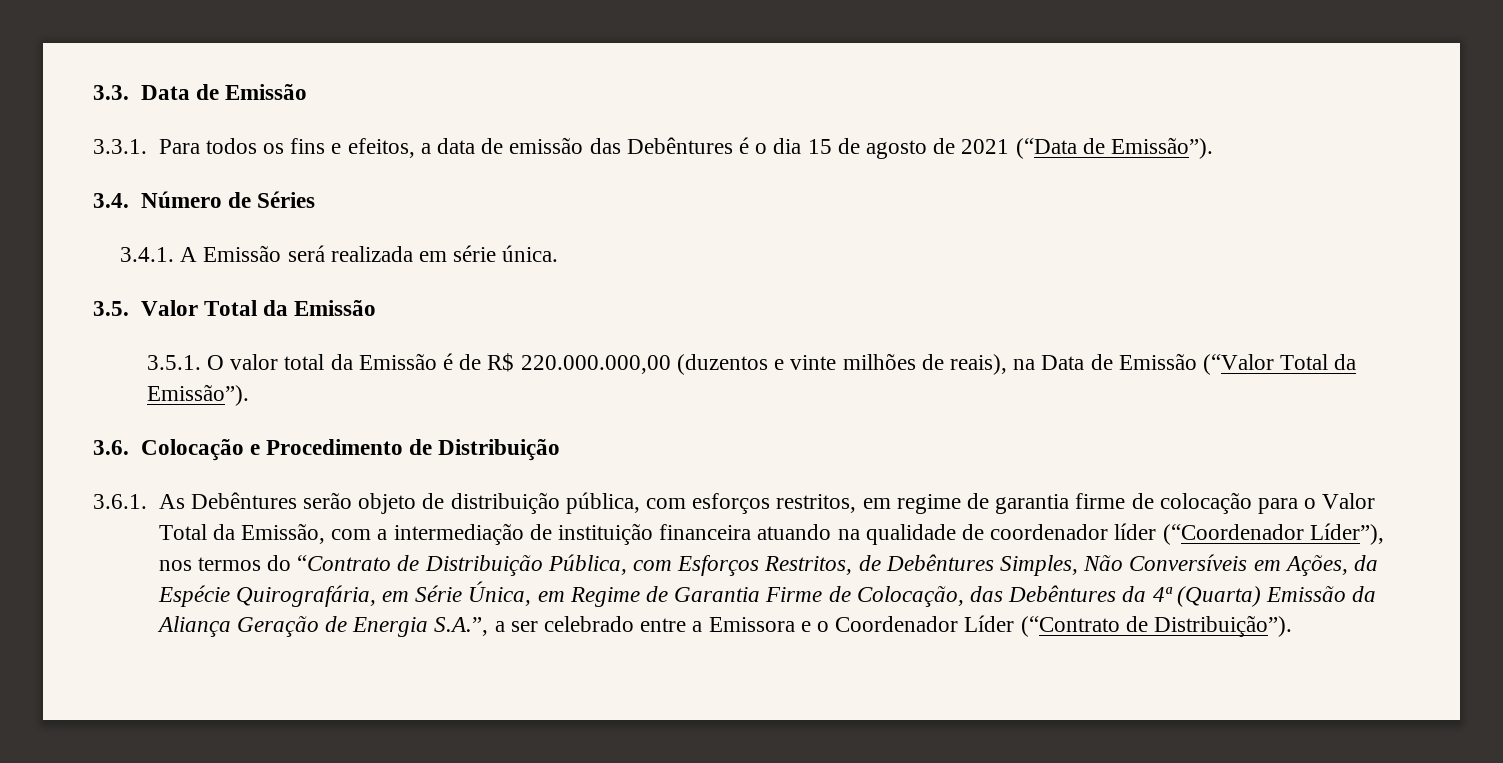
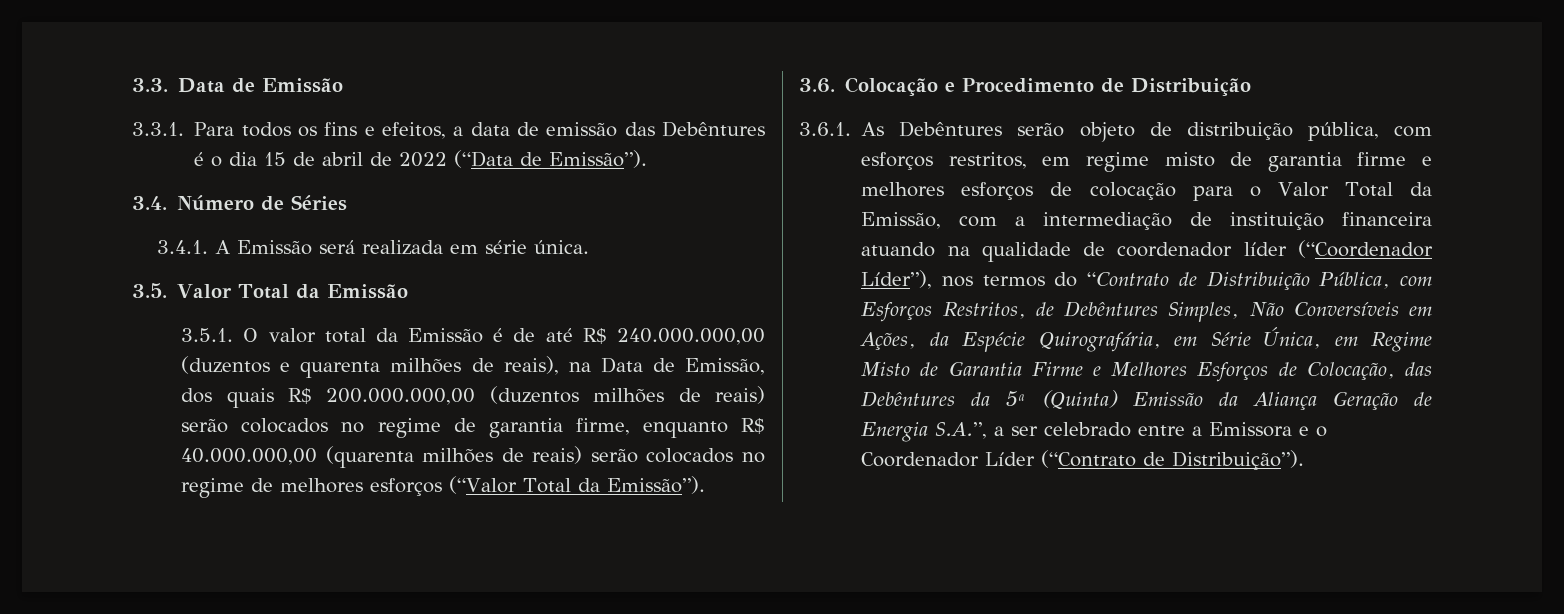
[866,138,1010,159] agosto de 2021 -> [322,152,448,167] abril de 2022
[487,353,671,374] R$ 220.000.000,00 -> [545,328,766,345] até R$ 240.000.000,00
[790,355,837,370] vinte -> [300,361,381,378] quarenta
[1118,353,1197,370] Emissão -> [685,358,765,375] [181,386,766,408] [181,418,765,438] [181,446,765,468] [181,478,443,498] Emissão, dos quais R$ 200.000.000,00 (duzentos milhões de reais) serão colocados no regime de garantia firme, enquanto R$ 40.000.000,00 (quarenta milhões de reais) serão colocados no regime de melhores esforços
(961, 504) none -> [1164,152,1215,167] misto
(1126, 501) none -> [1422,156,1432,166] [861,182,1034,200] e melhores esforços
(640, 597) none -> [861,362,911,376] Misto
(823, 594) none -> [1093,362,1269,382] e Melhores Esforços
[1152,586,1261,607] 4ª (Quarta) -> [1006,390,1118,410] 5ª (Quinta)

